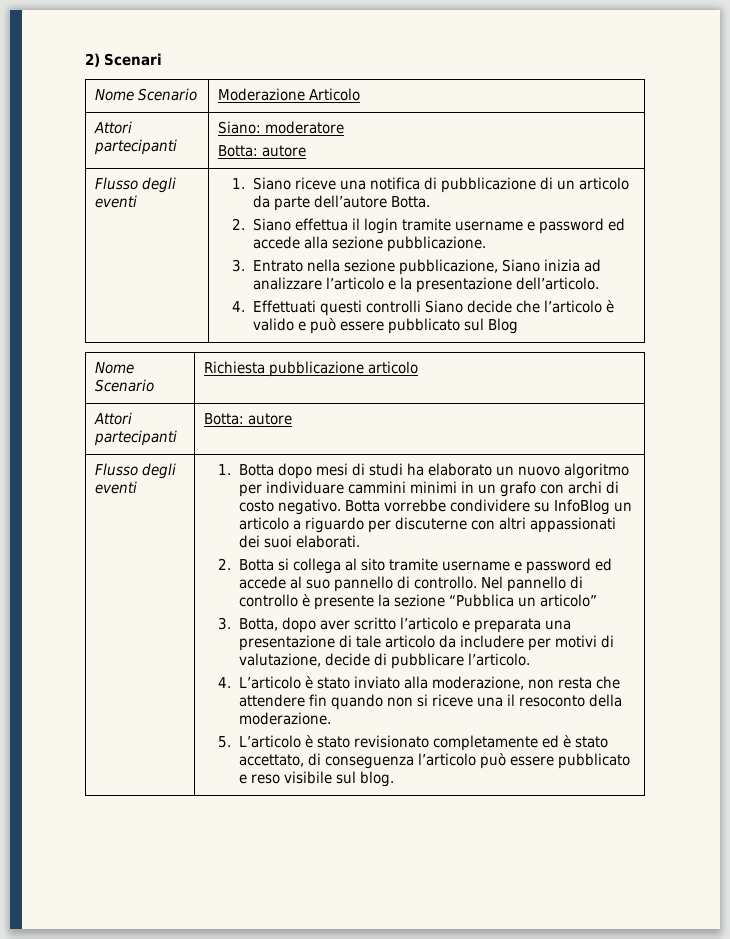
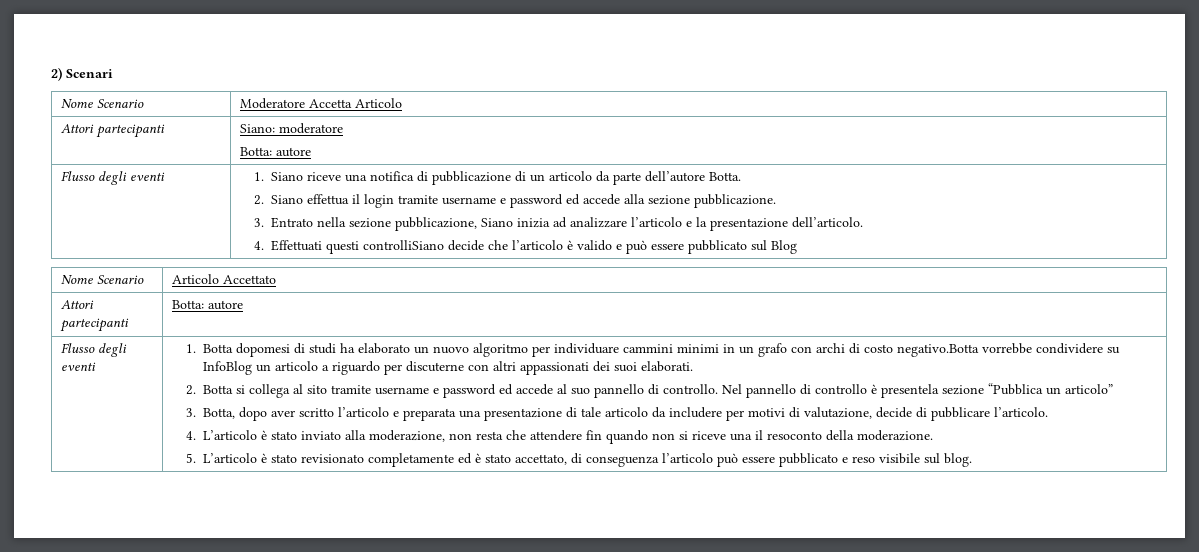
[218,88,306,101] Moderazione -> [240,98,353,109] Moderatore Accetta
[365,300,463,313] controlli Siano -> [363,240,445,250] controlliSiano
[204,361,419,377] Richiesta pubblicazione articolo -> [172,274,277,284] Articolo Accettato
[277,463,348,479] dopo mesi -> [236,343,291,357] dopomesi
[277,499,380,515] negativo. Botta -> [897,344,980,357] negativo.Botta
[313,594,390,610] presente la -> [881,384,940,398] presentela

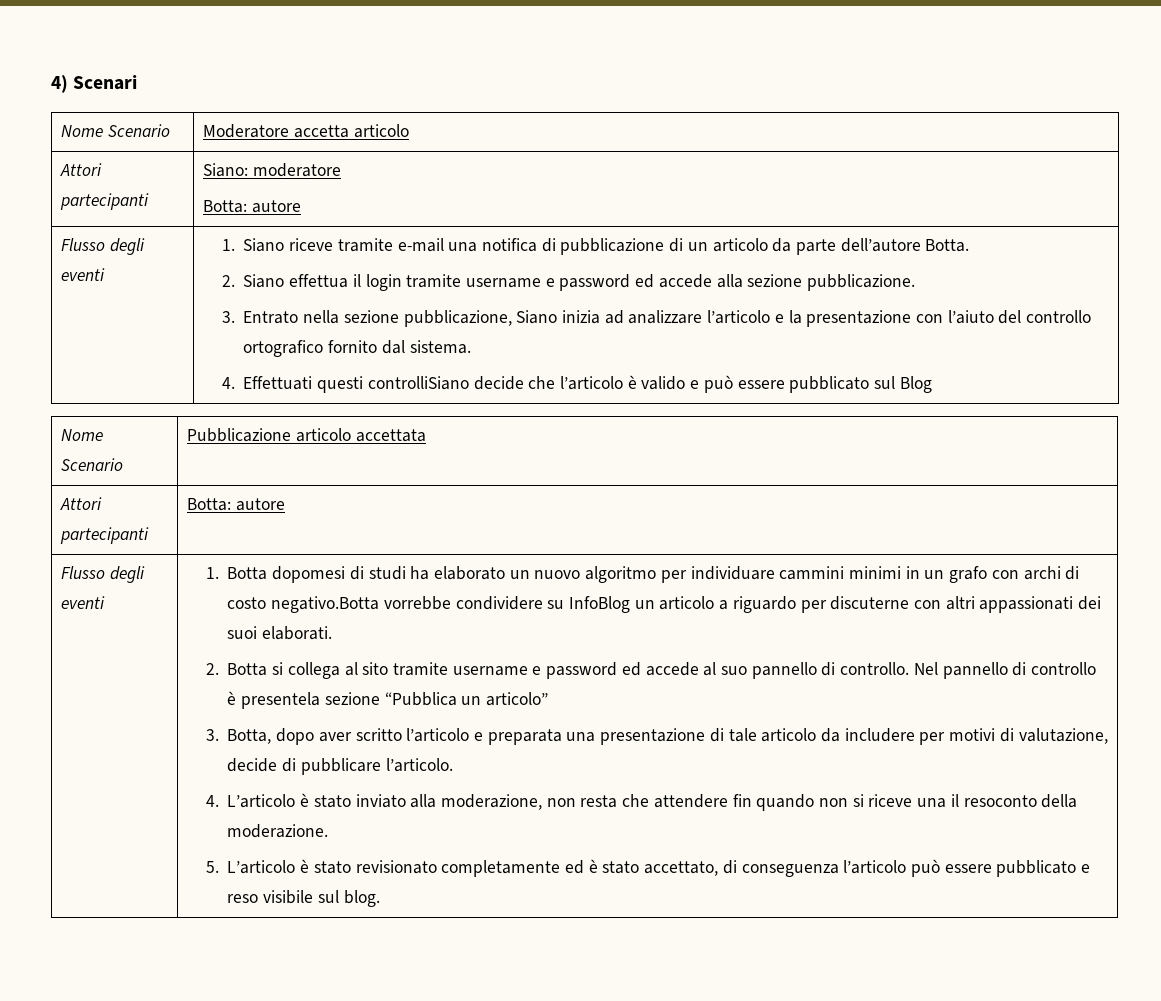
[51,67,62,81] 2) -> [51,75,68,93] 4)
[309,98,403,108] Accetta Articolo -> [293,124,409,138] accetta articolo
(342, 176) none -> [337,238,444,252] tramite e-mail
[792,217,864,228] dell’articolo. -> [916,310,1092,324] [243,340,471,357] con l’aiuto del controllo ortografico fornito dal sistema.
[172,274,277,284] Articolo Accettato -> [187,428,426,442] Pubblicazione articolo accettata

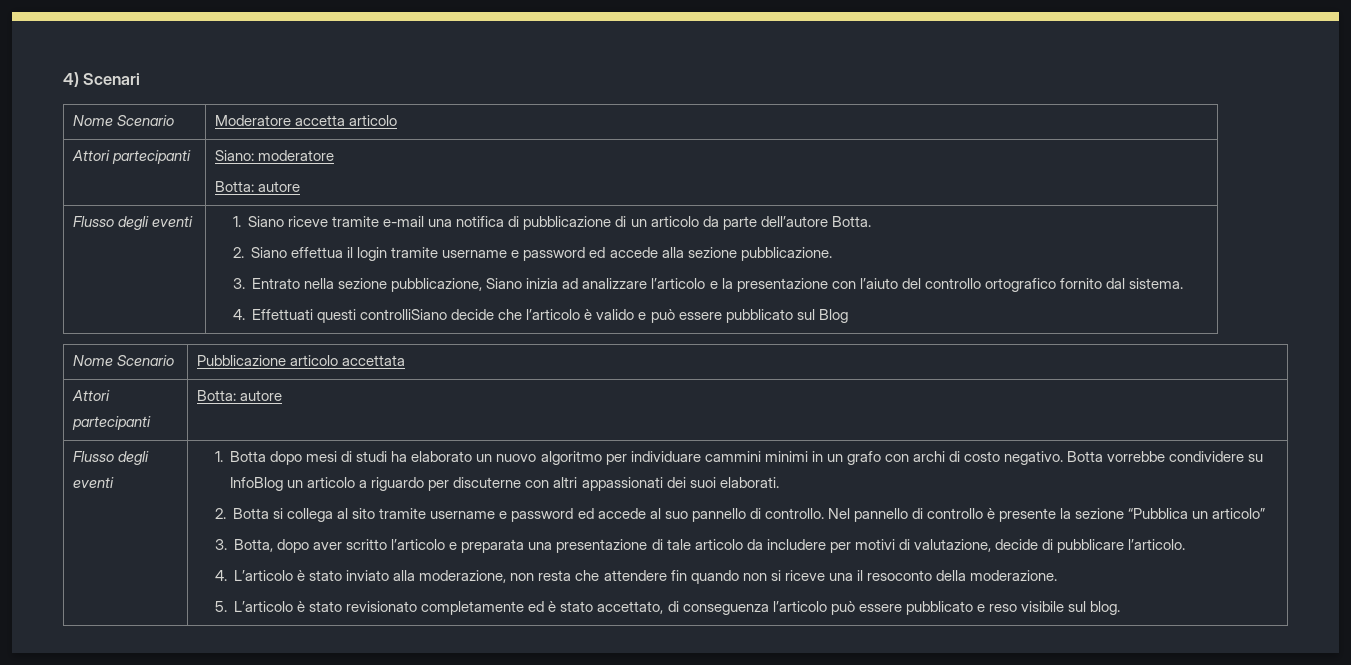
[272,566,346,583] dopomesi -> [270,451,338,465] dopo mesi
[271,596,380,613] negativo.Botta -> [1004,451,1104,465] negativo. Botta
[241,692,321,709] presentela -> [999,508,1072,522] presente la

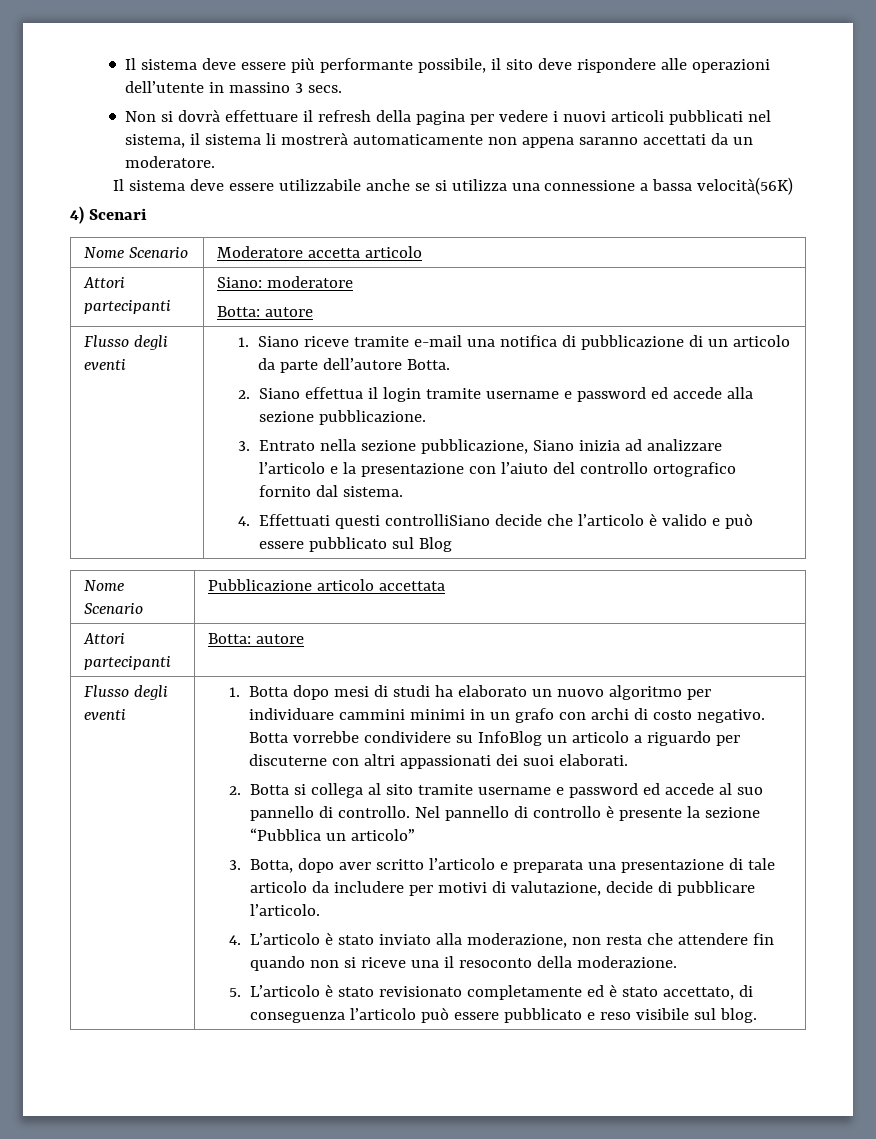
(63, 79) none -> [125,57,771,73] [125,81,343,93] [125,109,772,125] [125,132,754,148] [125,156,216,168] [112,177,794,195] Il sistema deve essere più performante possibile, il sito deve rispondere alle operazioni dell’utente in massino 3 secs. // Non si dovrà effettuare il refresh della pagina per vedere i nuovi articoli pubblicati nel sistema, il sistema li mostrerà automaticamente non appena saranno accettati da un moderatore. // Il sistema deve essere utilizzabile anche se si utilizza una connessione a bassa velocità(56K) //

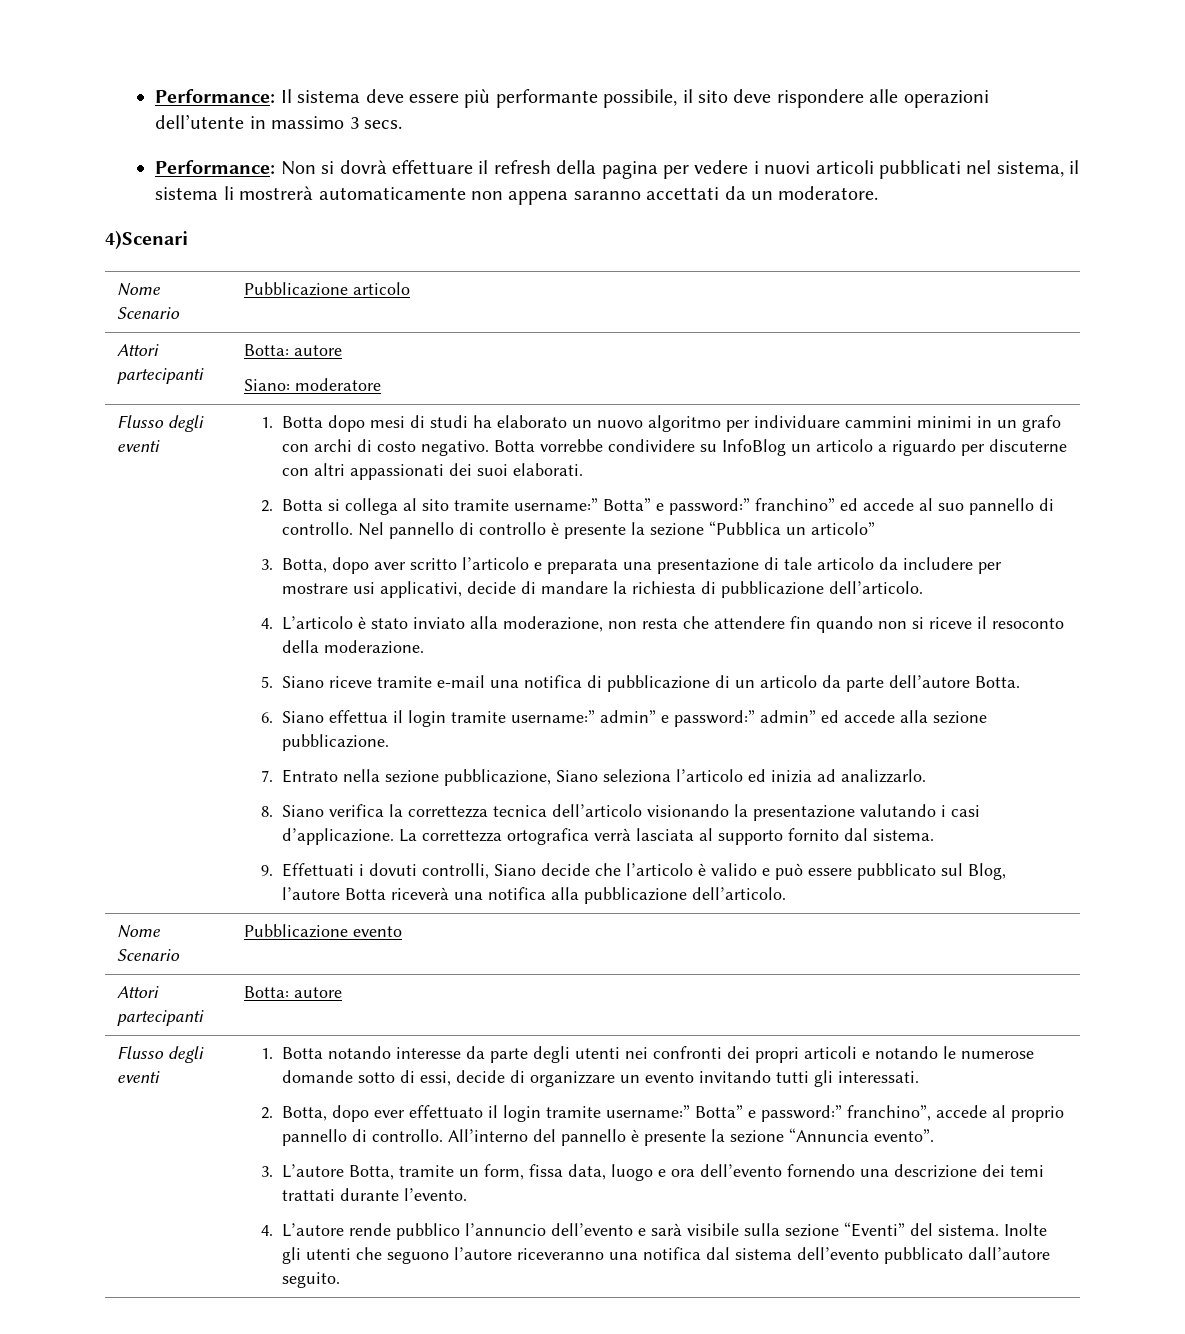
(125, 64) none -> [155,89,276,103] Performance:
[229,82,291,93] massino -> [271,116,345,129] massimo
(343, 89) none -> [155,160,276,174] Performance:
[112,177,794,195] [70,206,147,224] [83,247,188,258] [216,246,422,258] [82,277,125,288] [83,300,171,314] [216,276,353,288] [216,306,313,317] [83,335,168,350] [83,359,126,370] [237,335,790,350] [257,358,450,373] [237,387,753,402] [258,410,426,425] [237,439,722,454] [258,462,736,477] [258,485,403,497] [237,513,753,529] [258,537,452,552] Il sistema deve essere utilizzabile anche se si utilizza una connessione a bassa velocità(56K) // 4) Scenari // Nome Scenario | Moderatore accetta articolo // Attori partecipanti | Siano: moderatore // Botta: autore // Flusso degli eventi | 1. Siano riceve tramite e-mail una notifica di pubblicazione di un articolo da parte dell’autore Botta. // 2. Siano effettua il login tramite username e password ed accede alla sezione pubblicazione. // 3. Entrato nella sezione pubblicazione, Siano inizia ad analizzare l’articolo e la presentazione con l’aiuto del controllo ortografico fornito dal sistema. // 4. Effettuati questi controlliSiano decide che l’articolo è valido e può essere pubblicato sul Blog -> [105,230,188,250] 4)Scenari
[378,581,445,591] [82,633,125,644] [83,656,171,670] [207,633,304,644] accettata // Attori partecipanti | Botta: autore -> [117,344,160,356] [117,368,205,384] [244,344,343,356] [244,378,382,391] // Attori partecipanti | Botta: autore // Siano: moderatore
[477,783,638,798] username e password -> [514,498,836,515] username:” Botta” e password:” franchino”
[437,881,755,896] [249,904,320,916] motivi di valutazione, decide di pubblicare l’articolo. -> [282,581,924,598] mostrare usi applicativi, decide di mandare la richiesta di pubblicazione dell’articolo.
[410,960,439,968] una -> (973, 623) none
[249,984,753,1000] [249,1007,757,1023] L’articolo è stato revisionato completamente ed è stato accettato, di conseguenza l’articolo può essere pubblicato e reso visibile sul blog. -> [282,675,1021,692] [261,710,988,727] [282,734,390,751] [261,769,927,786] [261,804,981,821] [282,828,935,845] [261,863,1007,880] [282,887,787,904] [117,925,161,938] [117,949,181,961] [244,924,403,938] [117,986,160,998] [117,1010,205,1026] [244,986,343,998] [117,1046,205,1063] [117,1071,161,1083] [261,1046,1035,1063] [282,1070,920,1087] [261,1105,1065,1122] [282,1128,935,1146] [261,1164,1045,1181] [282,1188,468,1201] [261,1222,1048,1240] [282,1247,1051,1264] [282,1272,341,1288] Siano riceve tramite e-mail una notifica di pubblicazione di un articolo da parte dell’autore Botta. // 6. Siano effettua il login tramite username:” admin” e password:” admin” ed accede alla sezione pubblicazione. // 7. Entrato nella sezione pubblicazione, Siano seleziona l’articolo ed inizia ad analizzarlo. // 8. Siano verifica la correttezza tecnica dell’articolo visionando la presentazione valutando i casi d’applicazione. La correttezza ortografica verrà lasciata al supporto fornito dal sistema. // 9. Effettuati i dovuti controlli, Siano decide che l’articolo è valido e può essere pubblicato sul Blog, l’autore Botta riceverà una notifica alla pubblicazione dell’articolo. // Nome Scenario | Pubblicazione evento // Attori partecipanti | Botta: autore // Flusso degli eventi | 1. Botta notando interesse da parte degli utenti nei confronti dei propri articoli e notando le numerose domande sotto di essi, decide di organizzare un evento invitando tutti gli interessati. // 2. Botta, dopo ever effettuato il login tramite username:” Botta” e password:” franchino”, accede al proprio pannello di controllo. All’interno del pannello è presente la sezione “Annuncia evento”. // 3. L’autore Botta, tramite un form, fissa data, luogo e ora dell’evento fornendo una descrizione dei temi trattati durante l’evento. // 4. L’autore rende pubblico l’annuncio dell’evento e sarà visibile sulla sezione “Eventi” del sistema. Inolte gli utenti che seguono l’autore riceveranno una notifica dal sistema dell’evento pubblicato dall’autore seguito.

